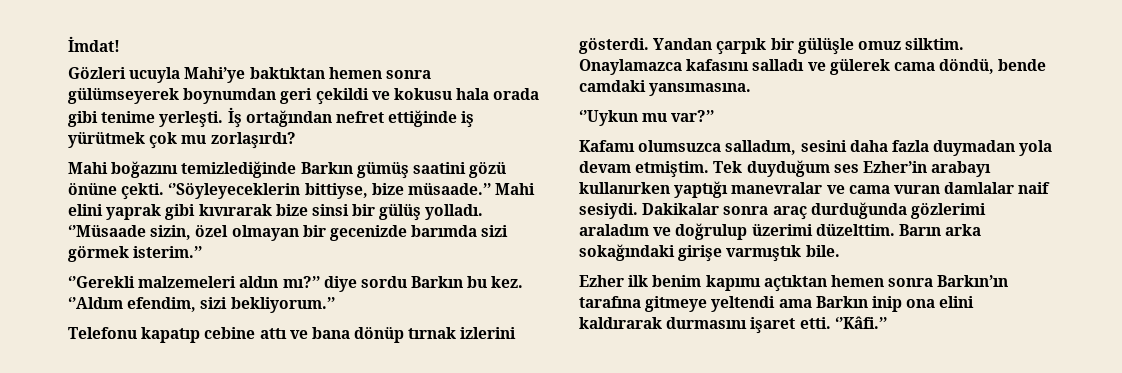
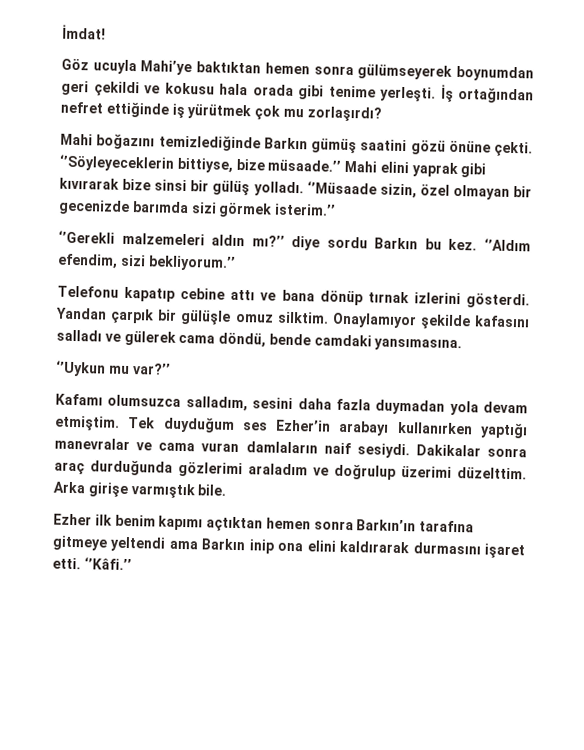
[68,66,126,79] Gözleri -> [61,58,89,71] Göz
[579,59,682,75] Onaylamazca -> [331,312,471,330] Onaylamıyor şekilde
[944,182,1015,194] damlalar -> [245,441,318,454] damlaların
[898,224,982,236] [579,244,675,261] Barın arka sokağındaki -> [53,481,86,494] Arka

